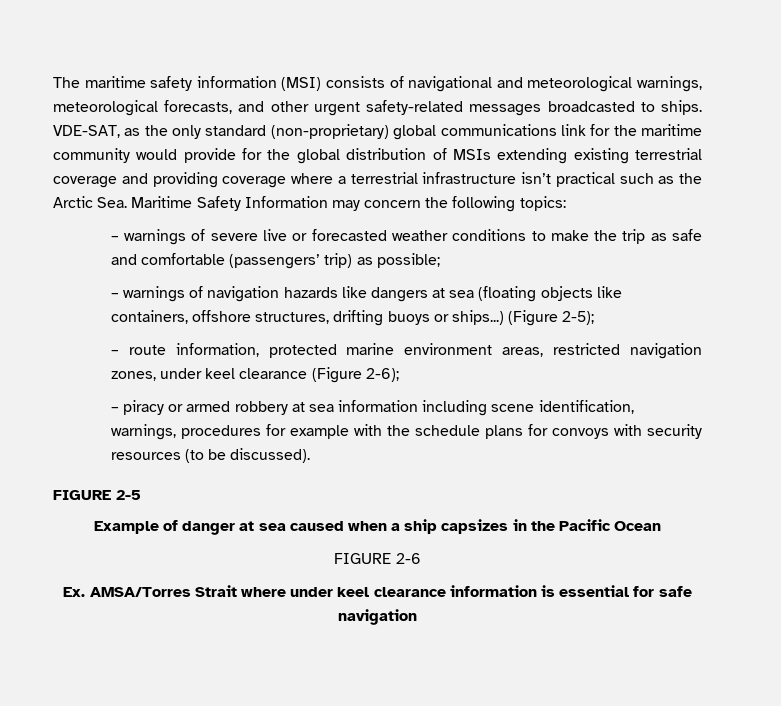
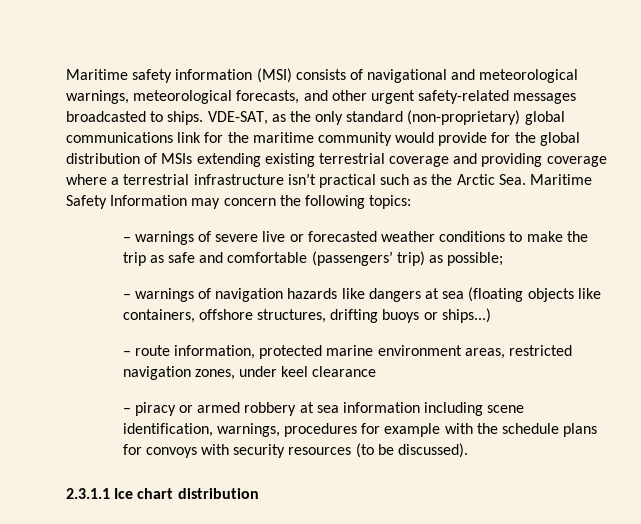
[53,76,146,88] The maritime -> [66,69,128,80] Maritime
[508,310,595,326] (Figure 2-5); -> (491, 315) none
[311,367,399,383] (Figure 2-6); -> (377, 371) none
[53,490,141,500] [93,519,662,535] [334,553,421,564] [63,585,692,597] [338,609,417,625] FIGURE 2-5 // Example of danger at sea caused when a ship capsizes in the Pacific Ocean // FIGURE 2-6 // Ex. AMSA/Torres Strait where under keel clearance information is essential for safe navigation -> [66,488,259,499] 2.3.1.1 Ice chart distribution

